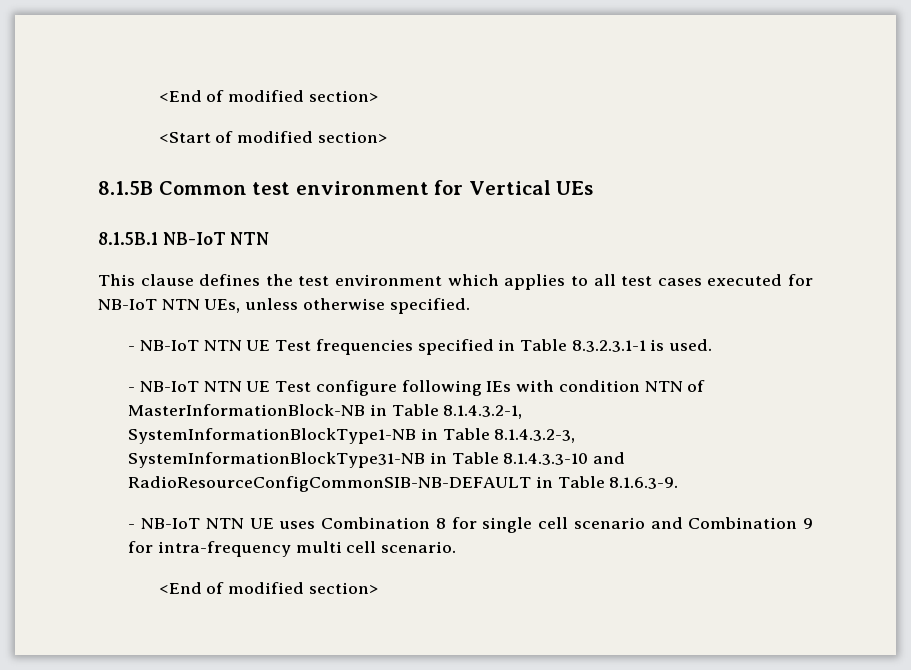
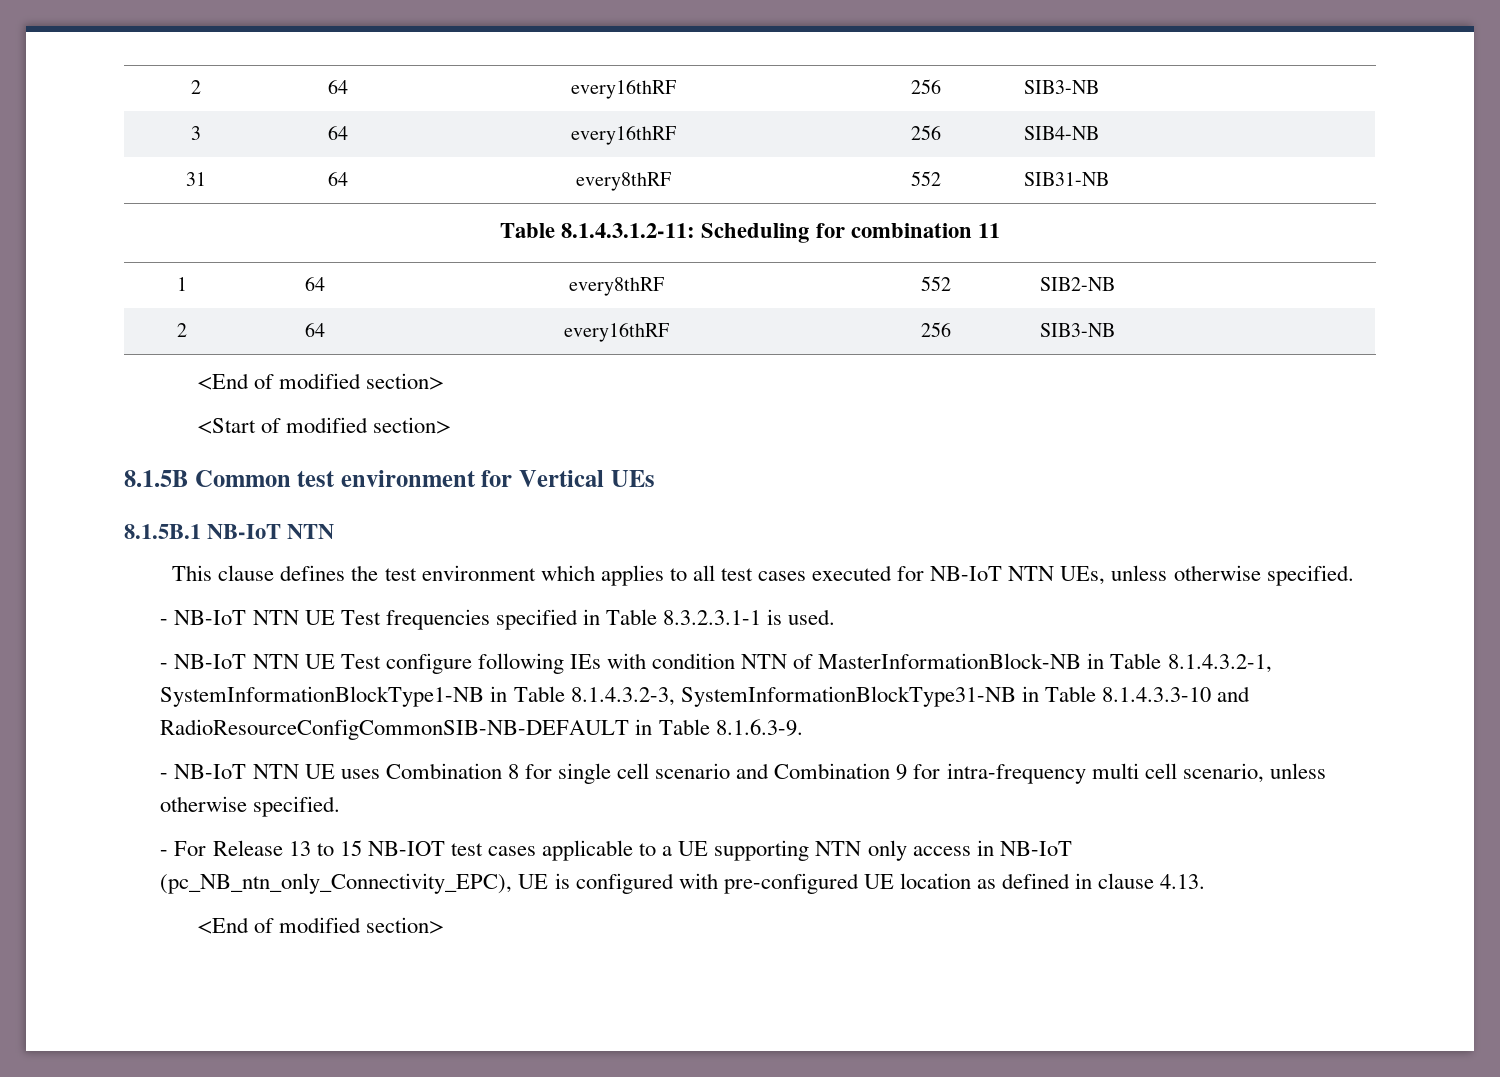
(158, 96) none -> [190,80,201,94] [328,79,348,94] [571,79,676,99] [910,79,941,94] [1023,80,1099,94] [190,126,201,140] [328,125,348,140] [571,125,676,145] [910,125,941,140] [1023,126,1099,140] [185,172,206,186] [328,171,348,186] [576,172,671,191] [910,171,941,186] [1023,172,1109,186] [500,223,1000,243] [177,277,187,291] [305,276,325,291] [569,277,664,296] [921,276,951,291] [1039,277,1115,291] [177,323,187,337] [305,322,325,337] [564,322,669,342] [921,322,951,337] [1039,323,1115,337] 2 | 64 | every16thRF | 256 | SIB3-NB // 3 | 64 | every16thRF | 256 | SIB4-NB // 31 | 64 | every8thRF | 552 | SIB31-NB // Table 8.1.4.3.1.2-11: Scheduling for combination 11 // 1 | 64 | every8thRF | 552 | SIB2-NB // 2 | 64 | every16thRF | 256 | SIB3-NB //
[381,541,457,553] scenario. -> [1182,763,1326,783] [160,796,341,817] [160,840,1072,861] [160,873,1206,894] scenario, unless otherwise specified. // - For Release 13 to 15 NB-IOT test cases applicable to a UE supporting NTN only access in NB-IoT (pc_NB_ntn_only_Connectivity_EPC), UE is configured with pre-configured UE location as defined in clause 4.13.

